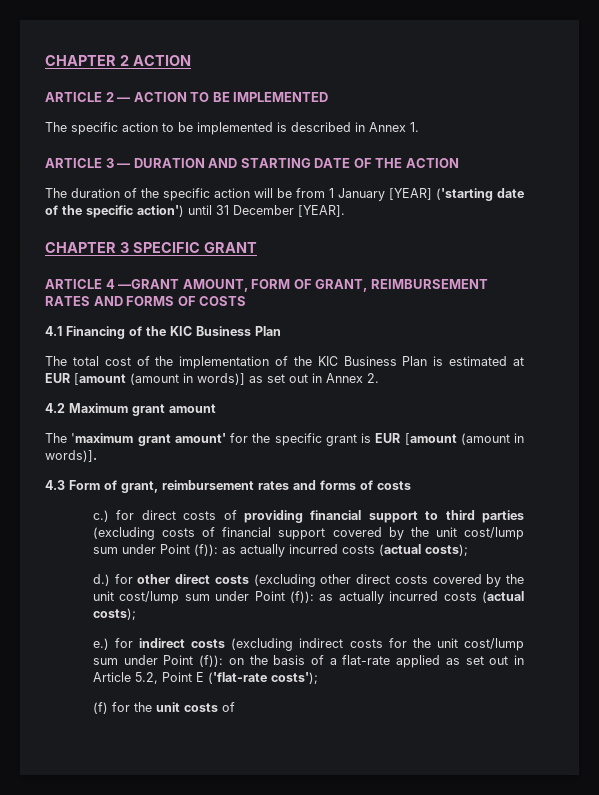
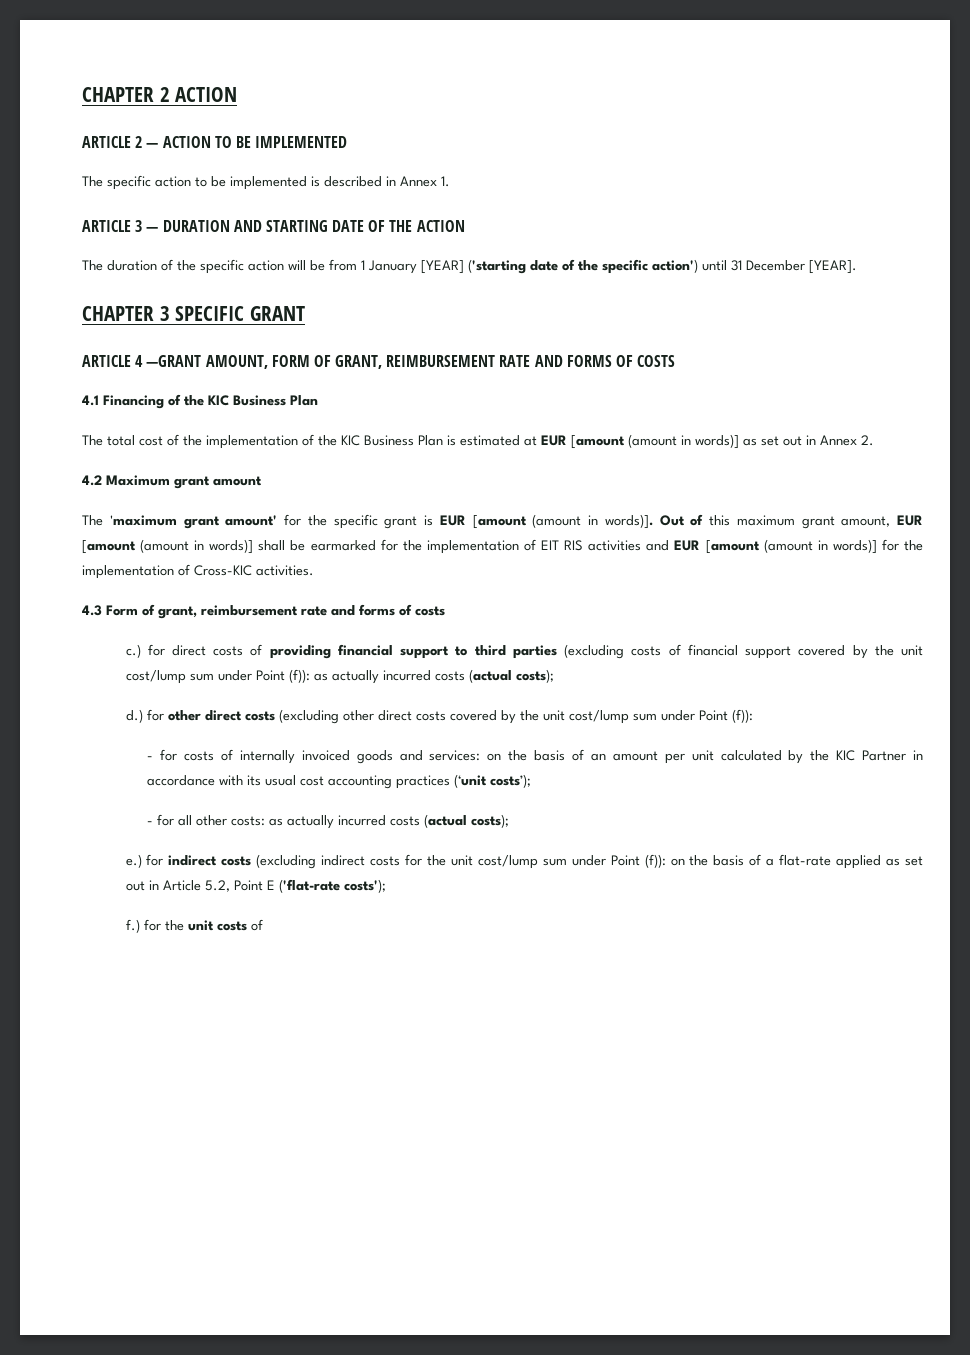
[45,296,90,306] RATES -> [499,355,531,367] RATE
(97, 456) none -> [659,514,923,529] [82,539,923,554] [82,564,314,579] Out of this maximum grant amount, EUR [amount (amount in words)] shall be earmarked for the implementation of EIT RIS activities and EUR [amount (amount in words)] for the implementation of Cross-KIC activities.
[258,481,289,490] rates -> [301,606,327,616] rate
(314, 597) none -> [147,749,924,764] [147,774,532,789] [147,814,266,826] // - for costs of internally invoiced goods and services: on the basis of an amount per unit calculated by the KIC Partner in accordance with its usual cost accounting practices (‘unit costs’); // - for all other costs:
[92,702,108,714] (f) -> [125,919,140,933] f.)

